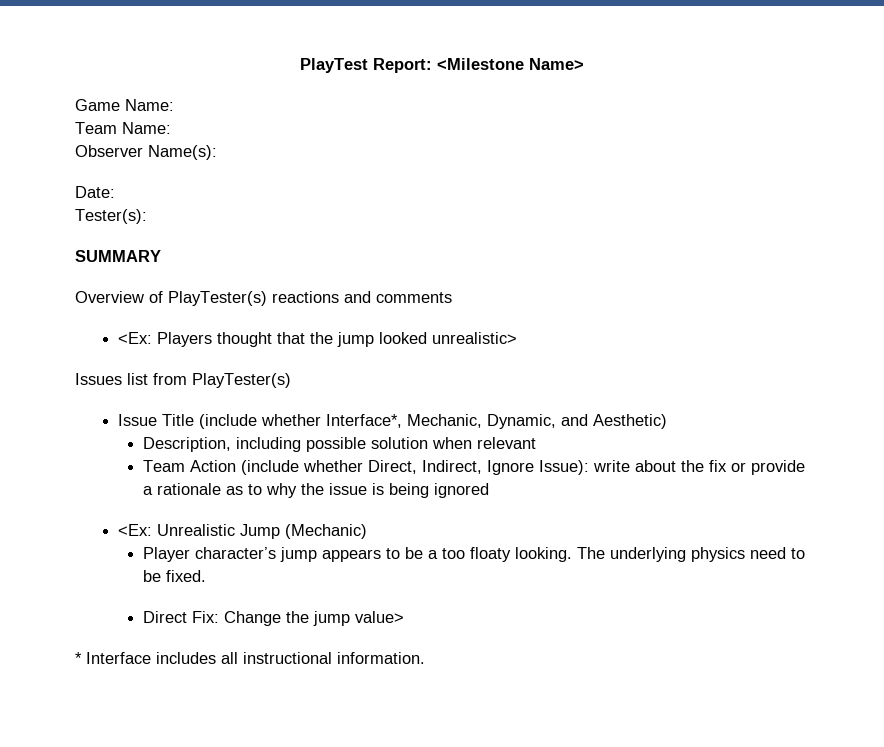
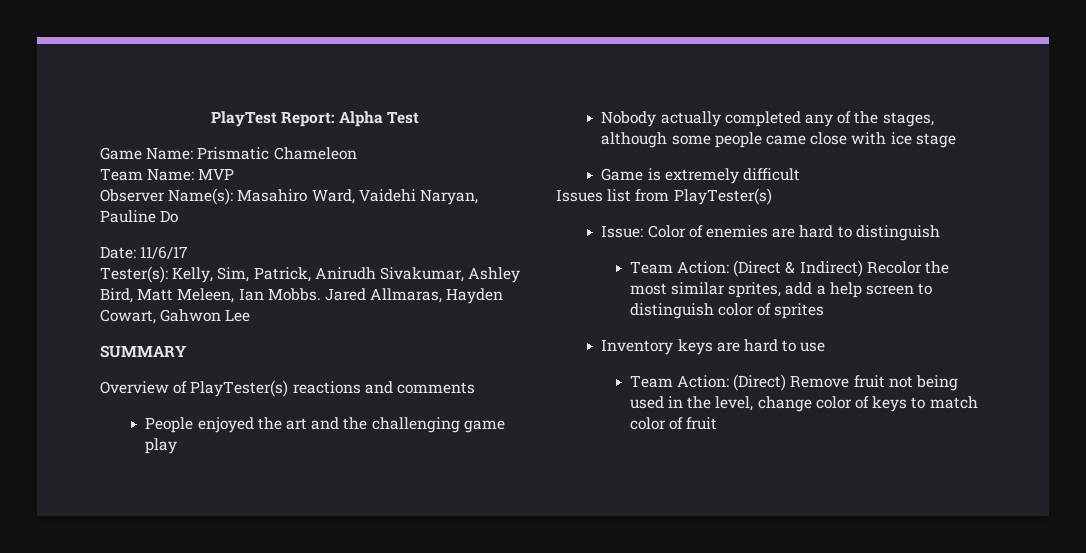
[437,58,584,70] <Milestone Name> -> [338,111,419,127] Alpha Test
(174, 105) none -> [197,147,357,160] Prismatic Chameleon
(171, 128) none -> [198,168,235,180] MVP
(217, 152) none -> [237,189,478,205] [100,210,179,223] Masahiro Ward, Vaidehi Naryan, Pauline Do
(115, 192) none -> [140,246,189,259] 11/6/17
(147, 216) none -> [172,267,521,283] [100,288,504,304] [100,309,251,324] Kelly, Sim, Patrick, Anirudh Sivakumar, Ashley Bird, Matt Meleen, Ian Mobbs. Jared Allmaras, Hayden Cowart, Gahwon Lee
[118,332,518,347] [75,373,291,388] [118,414,668,429] [142,437,536,452] [142,460,805,475] [142,483,489,498] [118,524,368,539] [142,547,805,562] [142,570,206,582] [142,611,404,626] [75,652,425,664] <Ex: Players thought that the jump looked unrealistic> // Issues list from PlayTester(s) // Issue Title (include whether Interface*, Mechanic, Dynamic, and Aesthetic) // Description, including possible solution when relevant // Team Action (include whether Direct, Indirect, Ignore Issue): write about the fix or provide a rationale as to why the issue is being ignored // <Ex: Unrealistic Jump (Mechanic) // Player character’s jump appears to be a too floaty looking. The underlying physics need to be fixed. // Direct Fix: Change the jump value> // * Interface includes all instructional information. -> [145,417,505,433] [145,438,178,454] [601,111,934,127] [601,132,956,148] [601,168,800,184] [556,188,772,205] [601,225,940,241] [629,260,949,277] [629,282,933,298] [629,303,825,319] [601,339,826,355] [629,374,958,391] [629,396,978,412] [629,417,718,430] People enjoyed the art and the challenging game play // Nobody actually completed any of the stages, although some people came close with ice stage // Game is extremely difficult // Issues list from PlayTester(s) // Issue: Color of enemies are hard to distinguish // Team Action: (Direct & Indirect) Recolor the most similar sprites, add a help screen to distinguish color of sprites // Inventory keys are hard to use // Team Action: (Direct) Remove fruit not being used in the level, change color of keys to match color of fruit

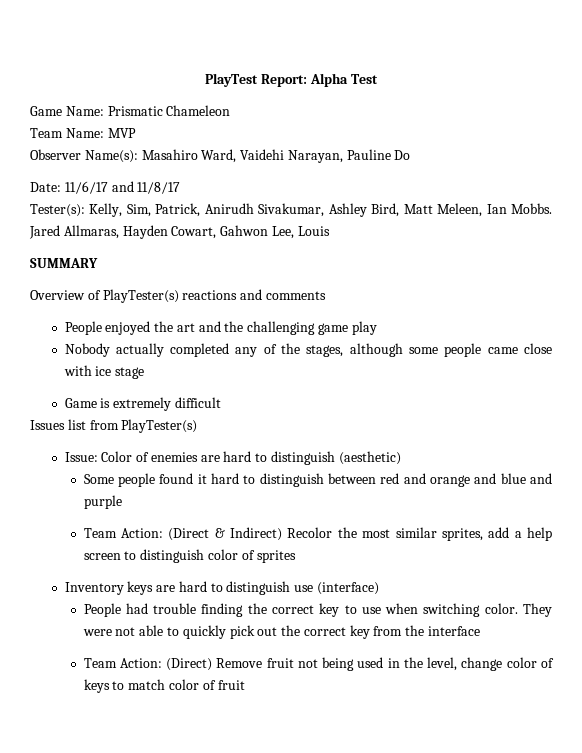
[419,189,478,205] Naryan, -> [287,150,343,163] Narayan,
(189, 252) none -> [111,181,181,194] and 11/8/17
[225,309,251,322] Lee -> [271,226,330,239] Lee, Louis
(940, 233) none -> [338,451,401,465] [83,473,552,487] [83,495,122,509] (aesthetic) // Some people found it hard to distinguish between red and orange and blue and purple
[800,342,826,352] use -> [226,581,379,595] [83,603,552,617] [82,625,481,639] distinguish use (interface) // People had trouble finding the correct key to use when switching color. They were not able to quickly pick out the correct key from the interface

